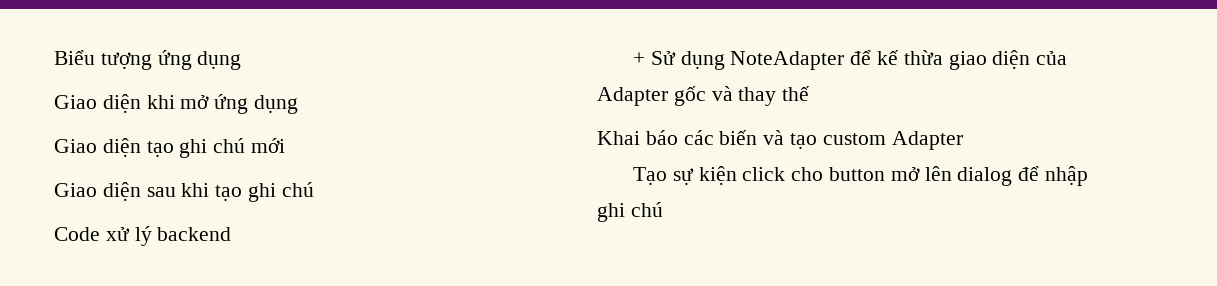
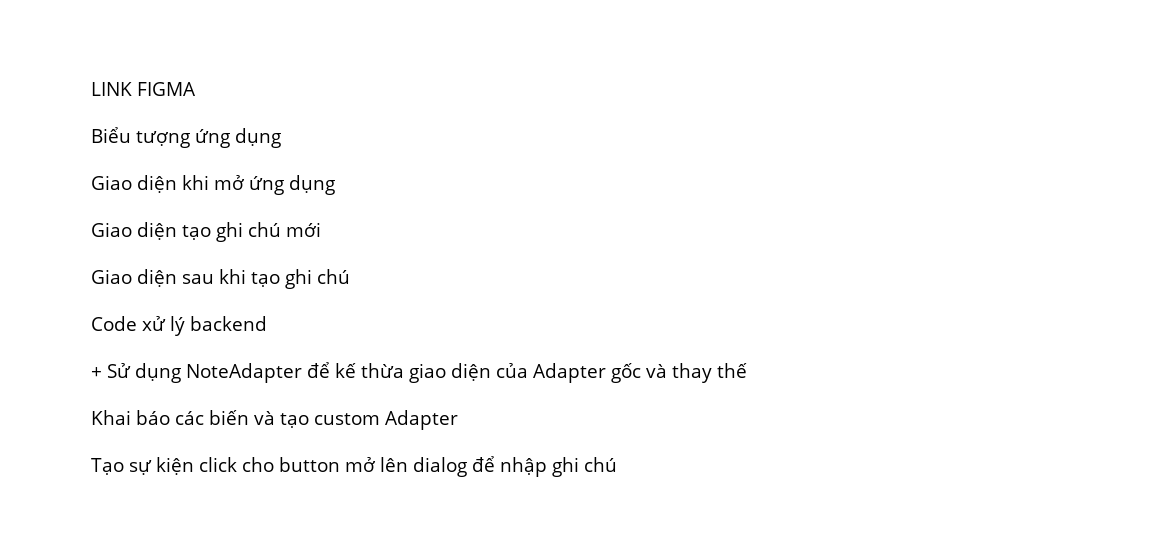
(54, 57) none -> [91,82,196,96] LINK FIGMA //

